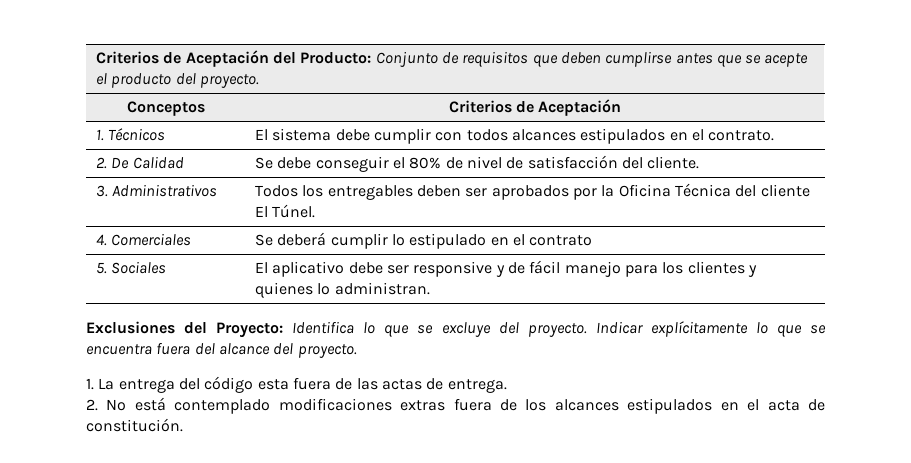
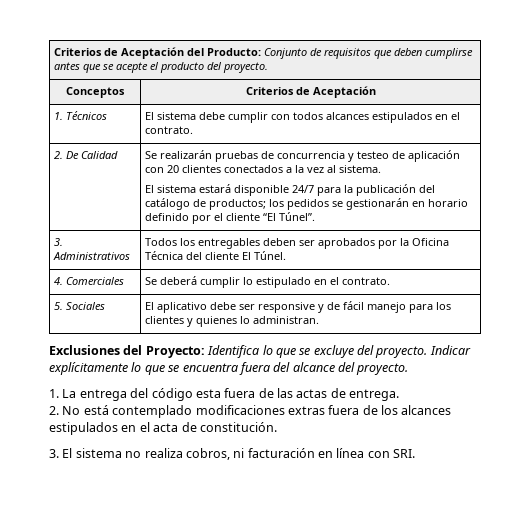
[277,155,700,172] debe conseguir el 80% de nivel de satisfacción del cliente. -> [160,150,461,162] [145,165,382,173] [145,184,436,196] [145,198,469,210] [145,212,316,224] realizarán pruebas de concurrencia y testeo de aplicación con 20 clientes conectados a la vez al sistema. // El sistema estará disponible 24/7 para la publicación del catálogo de productos; los pedidos se gestionarán en horario definido por el cliente “El Túnel”.
[529,235,593,246] contrato -> [342,277,391,285] contrato.
(183, 425) none -> [49,448,416,460] // 3. El sistema no realiza cobros, ni facturación en línea con SRI.

